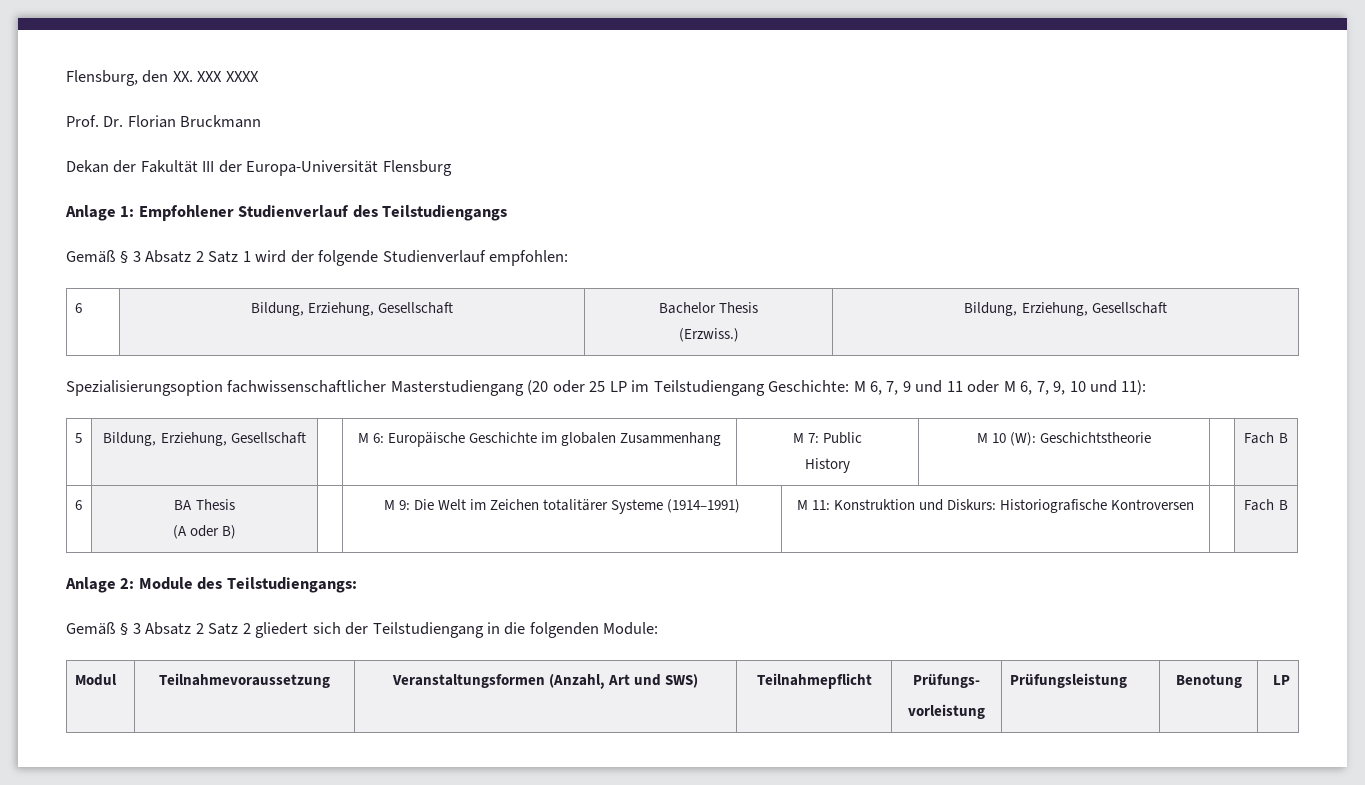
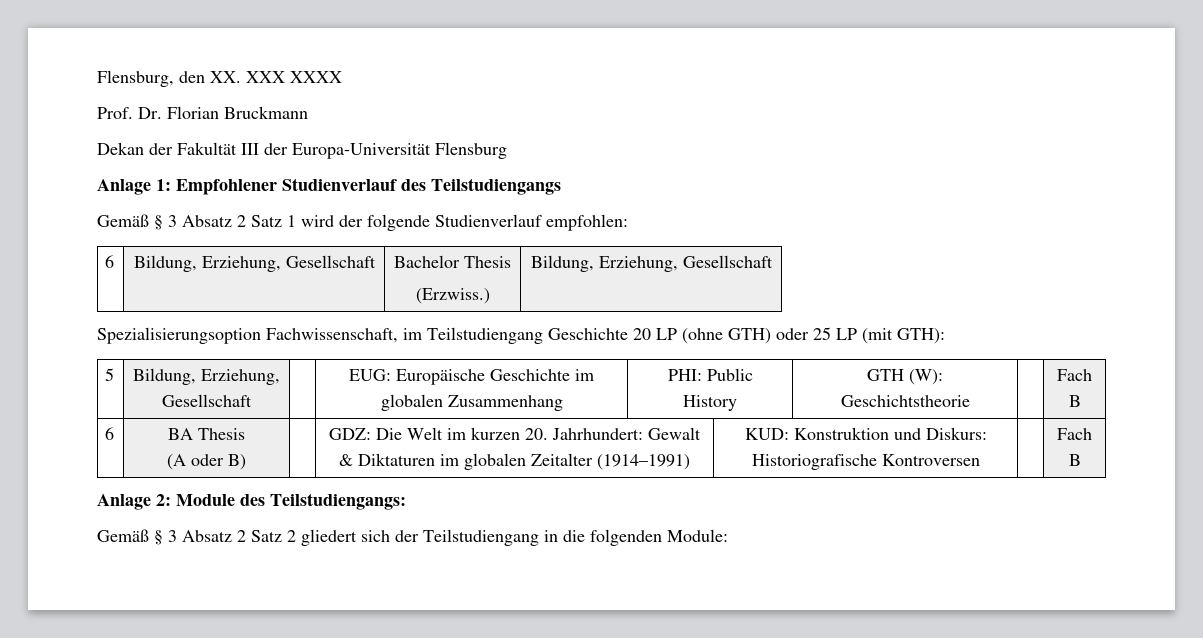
[227,380,1147,396] fachwissenschaftlicher Masterstudiengang (20 oder 25 LP im Teilstudiengang Geschichte: M 6, 7, 9 und 11 oder M 6, 7, 9, 10 und 11): -> [266,327,945,344] Fachwissenschaft, im Teilstudiengang Geschichte 20 LP (ohne GTH) oder 25 LP (mit GTH):
[357,433,384,443] M 6: -> [349,369,391,381] EUG:
[792,433,819,443] M 7: -> [667,369,702,381] PHI:
[976,433,1006,443] M 10 -> [867,369,904,381] GTH
[383,500,410,510] M 9: -> [329,428,371,440] GDZ:
[490,499,664,514] Zeichen totalitärer Systeme -> [471,427,701,440] [339,453,593,470] kurzen 20. Jahrhundert: Gewalt & Diktaturen im globalen Zeitalter
[796,500,830,510] M 11: -> [744,428,789,440] KUD:
[74,674,117,686] [159,673,330,688] [391,674,699,689] [756,673,872,689] [913,674,980,688] [908,704,985,719] [1009,673,1127,688] [1175,674,1242,688] [1273,675,1291,685] // Modul | Teilnahmevoraussetzung | Veranstaltungsformen (Anzahl, Art und SWS) | Teilnahmepflicht | Prüfungs- // vorleistung | Prüfungsleistung | Benotung | LP -> (728, 535) none

